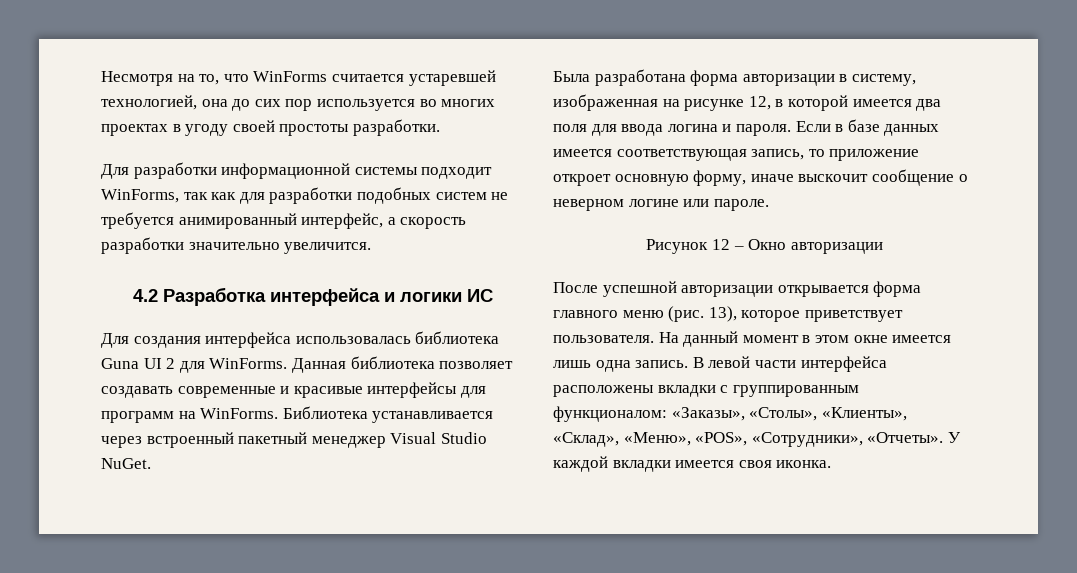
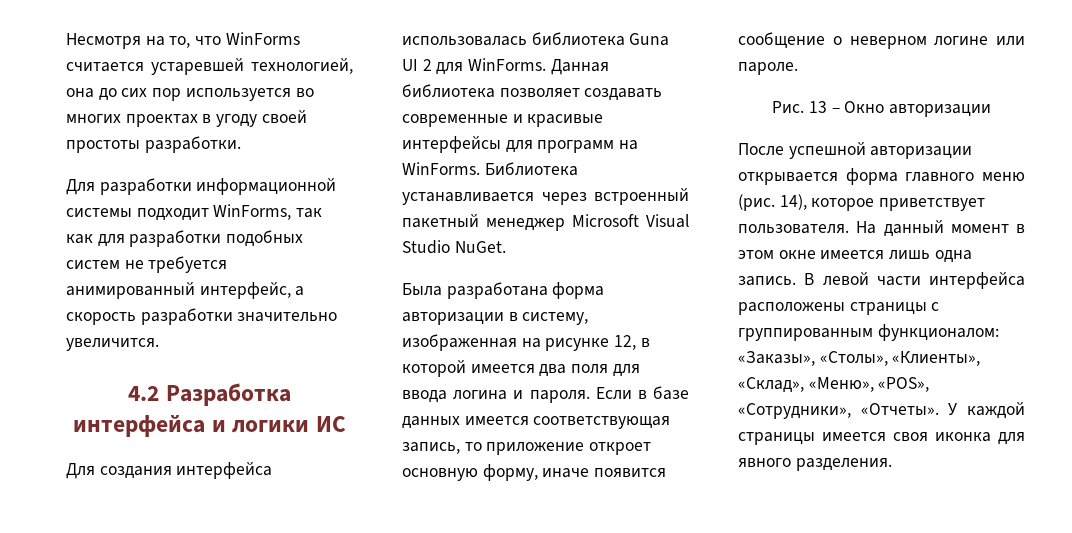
(386, 442) none -> [572,214,639,227] Microsoft
[798,174,869,182] выскочит -> [594,468,667,477] появится
[646,239,730,254] Рисунок 12 -> [772,101,827,113] Рис. 13
[708,306,737,322] 13), -> [779,194,807,210] 14),
[657,385,716,397] вкладки -> [849,302,927,315] страницы
[612,460,671,472] вкладки -> [738,432,815,445] страницы
[776,460,832,468] иконка. -> [935,432,1025,445] [738,458,892,471] иконка для явного разделения.

